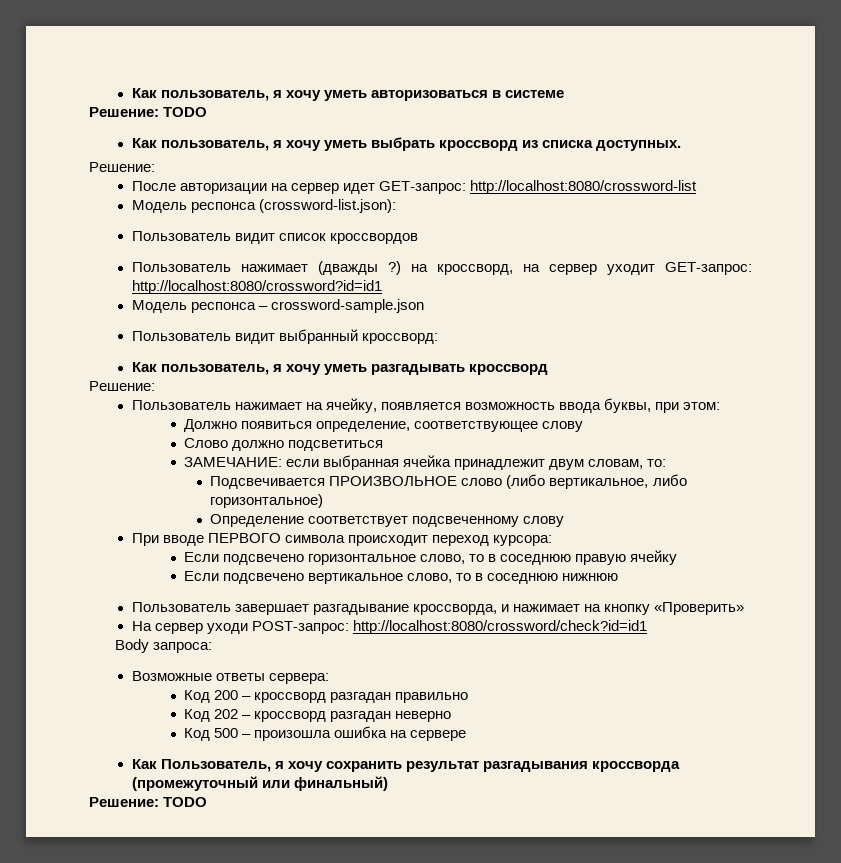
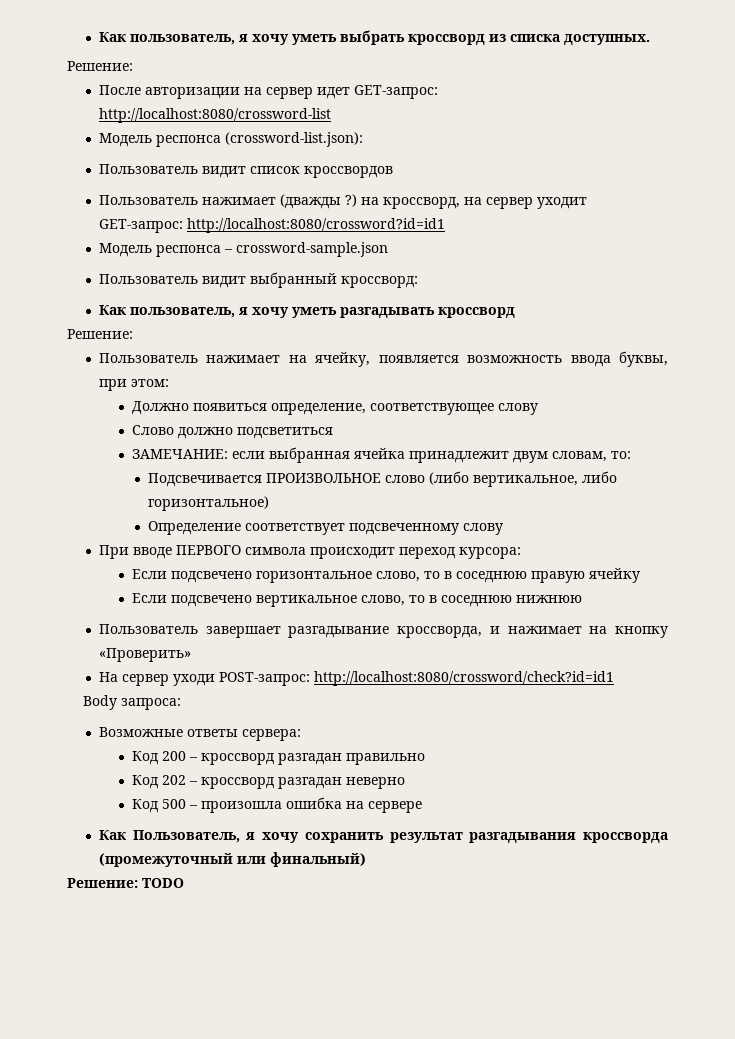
[131,88,565,101] [89,107,208,117] [131,138,367,151] Как пользователь, я хочу уметь авторизоваться в системе // Решение: TODO // Как пользователь, я хочу уметь -> [98,32,337,45] Как пользователь, я хочу уметь

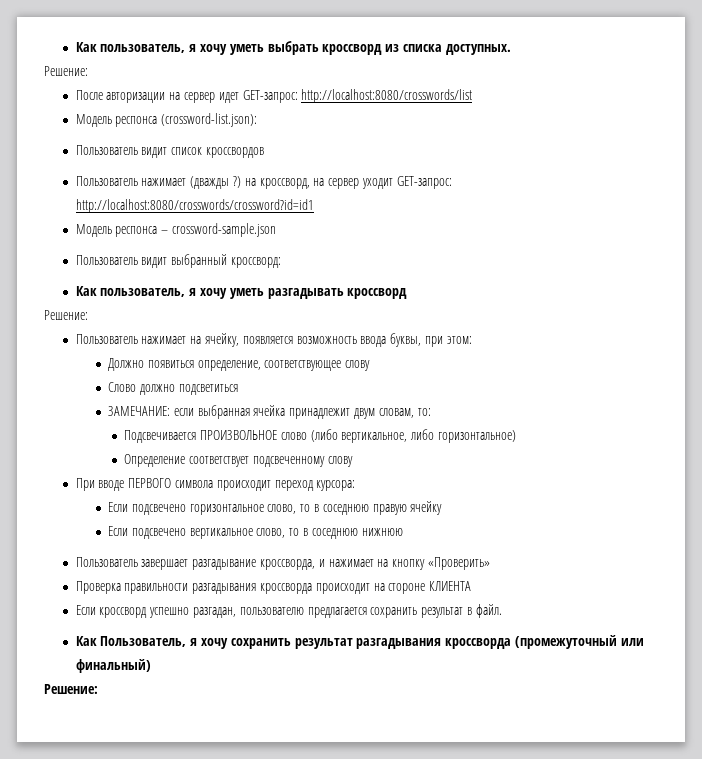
[98,108,331,123] http://localhost:8080/crossword-list -> [301,89,473,103] http://localhost:8080/crosswords/list
[186,218,445,233] http://localhost:8080/crossword?id=id1 -> [75,199,314,213] http://localhost:8080/crosswords/crossword?id=id1
[98,671,614,686] [83,695,182,710] [98,727,301,741] [131,751,425,765] [131,775,405,789] [131,797,422,813] На сервер уходи POST-запрос: http://localhost:8080/crossword/check?id=id1 // Body запроса: // Возможные ответы сервера: // Код 200 – кроссворд разгадан правильно // Код 202 – кроссворд разгадан неверно // Код 500 – произошла ошибка на сервере -> [75,581,472,594] [75,604,502,618] Проверка правильности разгадывания кроссворда происходит на стороне КЛИЕНТА // Если кроссворд успешно разгадан, пользователю предлагается сохранить результат в файл.
[142,878,184,888] TODO -> (98, 689) none

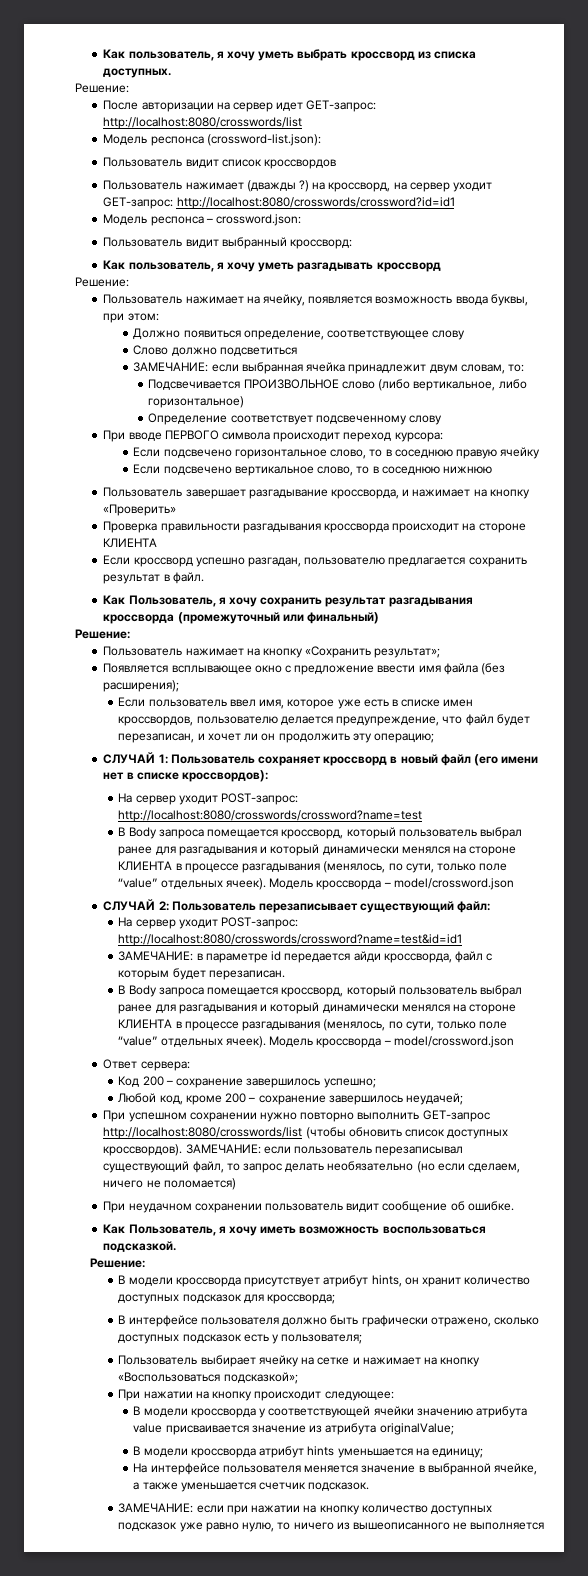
[171,223,276,237] crossword-sample.json -> [215,214,301,226] crossword.json:
(98, 689) none -> [103,646,441,658] [103,663,506,675] [103,680,180,692] [118,697,474,709] [118,714,530,726] [118,733,434,743] [103,752,539,766] [103,770,268,782] [118,793,299,805] [118,810,423,822] [118,827,522,839] [118,844,517,856] [118,861,508,873] [118,878,514,890] [103,899,491,913] [118,917,299,929] [118,934,463,946] [118,951,493,963] [118,968,285,980] [118,985,522,997] [118,1002,517,1014] [118,1019,508,1031] [118,1036,514,1048] [103,1059,190,1071] [118,1076,376,1088] [118,1093,463,1105] [103,1110,490,1122] [103,1127,509,1139] [103,1144,464,1156] [103,1161,521,1173] [103,1178,236,1190] [103,1201,514,1213] [103,1224,486,1236] [103,1241,177,1252] [90,1258,146,1268] [118,1275,531,1287] [118,1294,336,1304] [118,1315,539,1327] [118,1334,363,1344] [118,1355,481,1367] [118,1372,298,1384] [118,1389,394,1401] [133,1406,528,1418] [133,1423,454,1435] [133,1446,484,1458] [133,1463,538,1475] [133,1482,370,1492] [118,1503,492,1515] [118,1522,545,1532] // Пользователь нажимает на кнопку «Сохранить результат»; // Появляется всплывающее окно с предложение ввести имя файла (без расширения); // Если пользователь ввел имя, которое уже есть в списке имен кроссвордов, пользователю делается предупреждение, что файл будет перезаписан, и хочет ли он продолжить эту операцию; // CЛУЧАЙ 1: Пользователь сохраняет кроссворд в новый файл (его имени нет в списке кроссвордов): // На сервер уходит POST-запрос: http://localhost:8080/crosswords/crossword?name=test // В Body запроса помещается кроссворд, который пользователь выбрал ранее для разгадывания и который динамически менялся на стороне КЛИЕНТА в процессе разгадывания (менялось, по сути, только поле “value” отдельных ячеек). Модель кроссворда – model/crossword.json // CЛУЧАЙ 2: Пользователь перезаписывает существующий файл: // На сервер уходит POST-запрос: http://localhost:8080/crosswords/crossword?name=test&id=id1 // ЗАМЕЧАНИЕ: в параметре id передается айди кроссворда, файл с которым будет перезаписан. // В Body запроса помещается кроссворд, который пользователь выбрал ранее для разгадывания и который динамически менялся на стороне КЛИЕНТА в процессе разгадывания (менялось, по сути, только поле “value” отдельных ячеек). Модель кроссворда – model/crossword.json // Ответ сервера: // Код 200 – сохранение завершилось успешно; // Любой код, кроме 200 – сохранение завершилось неудачей; // При успешном сохранении нужно повторно выполнить GET-запрос http://localhost:8080/crosswords/list (чтобы обновить список доступных кроссвордов). ЗАМЕЧАНИЕ: если пользователь перезаписывал существующий файл, то запрос делать необязательно (но если сделаем, ничего не поломается) // При неудачном сохранении пользователь видит сообщение об ошибке. // Как Пользователь, я хочу иметь возможность воспользоваться подсказкой. // Решение: // В модели кроссворда присутствует атрибут hints, он хранит количество доступных подсказок для кроссворда; // В интерфейсе пользователя должно быть графически отражено, сколько доступных подсказок есть у пользователя; // Пользователь выбирает ячейку на сетке и нажимает на кнопку «Воспользоваться подсказкой»; // При нажатии на кнопку происходит следующее: // В модели кроссворда у соответствующей ячейки значению атрибута value присваивается значение из атрибута originalValue; // В модели кроссворда атрибут hints уменьшается на единицу; // На интерфейсе пользователя меняется значение в выбранной ячейке, а также уменьшается счетчик подсказок. // ЗАМЕЧАНИЕ: если при нажатии на кнопку количество доступных подсказок уже равно нулю, то ничего из вышеописанного не выполняется

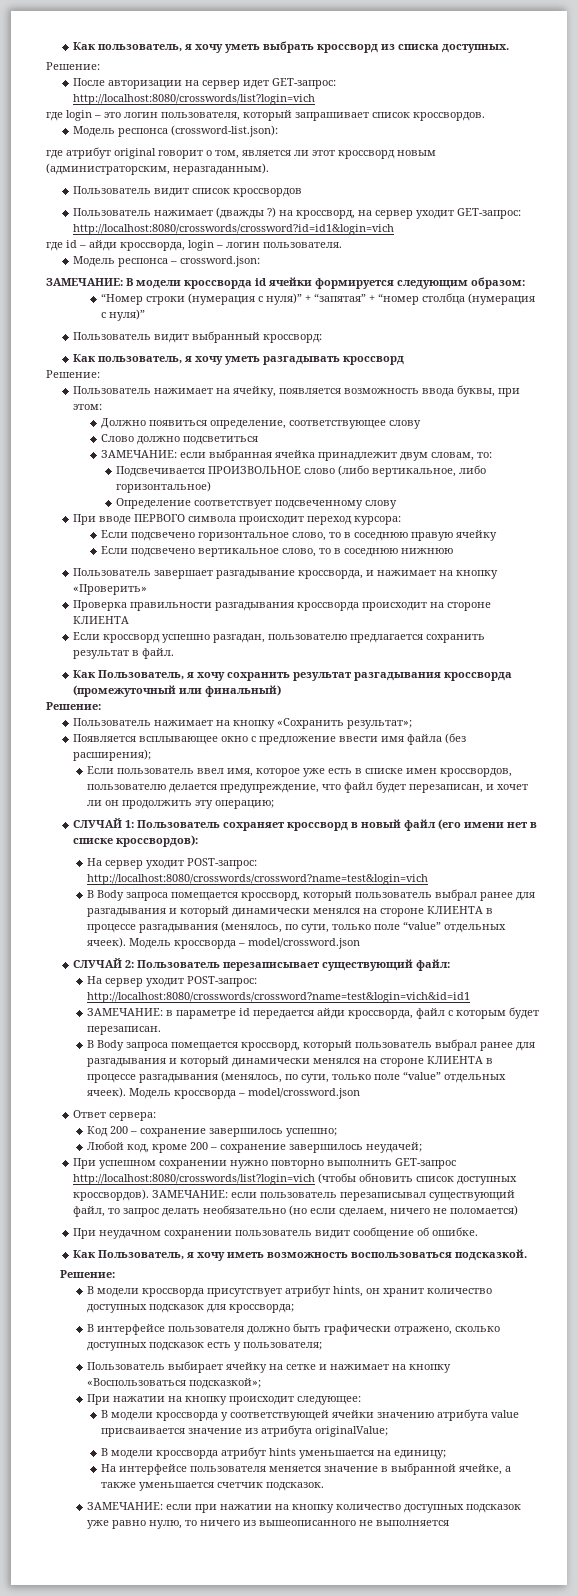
[103,117,303,129] [103,134,321,146] http://localhost:8080/crosswords/list // Модель респонса (crossword-list.json): -> [72,94,315,105] [46,110,485,121] [72,125,278,137] [46,147,436,159] [46,163,269,175] http://localhost:8080/crosswords/list?login=vich // где login – это логин пользователя, который запрашивает список кроссвордов. // Модель респонса (crossword-list.json): // где атрибут original говорит о том, является ли этот кроссворд новым (администраторским, неразгаданным).
[176,197,455,209] [103,214,301,226] http://localhost:8080/crosswords/crossword?id=id1 // Модель респонса – crossword.json: -> [72,224,394,235] [46,240,342,251] [72,256,260,267] [46,277,525,289] [101,293,536,305] [101,309,146,321] http://localhost:8080/crosswords/crossword?id=id1&login=vich // где id – айди кроссворда, login – логин пользователя. // Модель респонса – crossword.json: // ЗАМЕЧАНИЕ: В модели кроссворда id ячейки формируется следующим образом: // “Номер строки (нумерация с нуля)” + “запятая” + “номер столбца (нумерация с нуля)”
[118,810,423,822] http://localhost:8080/crosswords/crossword?name=test -> [86,874,428,885] http://localhost:8080/crosswords/crossword?name=test&login=vich
[118,934,463,946] http://localhost:8080/crosswords/crossword?name=test&id=id1 -> [86,992,470,1003] http://localhost:8080/crosswords/crossword?name=test&login=vich&id=id1
[103,1127,303,1139] http://localhost:8080/crosswords/list -> [72,1174,315,1185] http://localhost:8080/crosswords/list?login=vich

